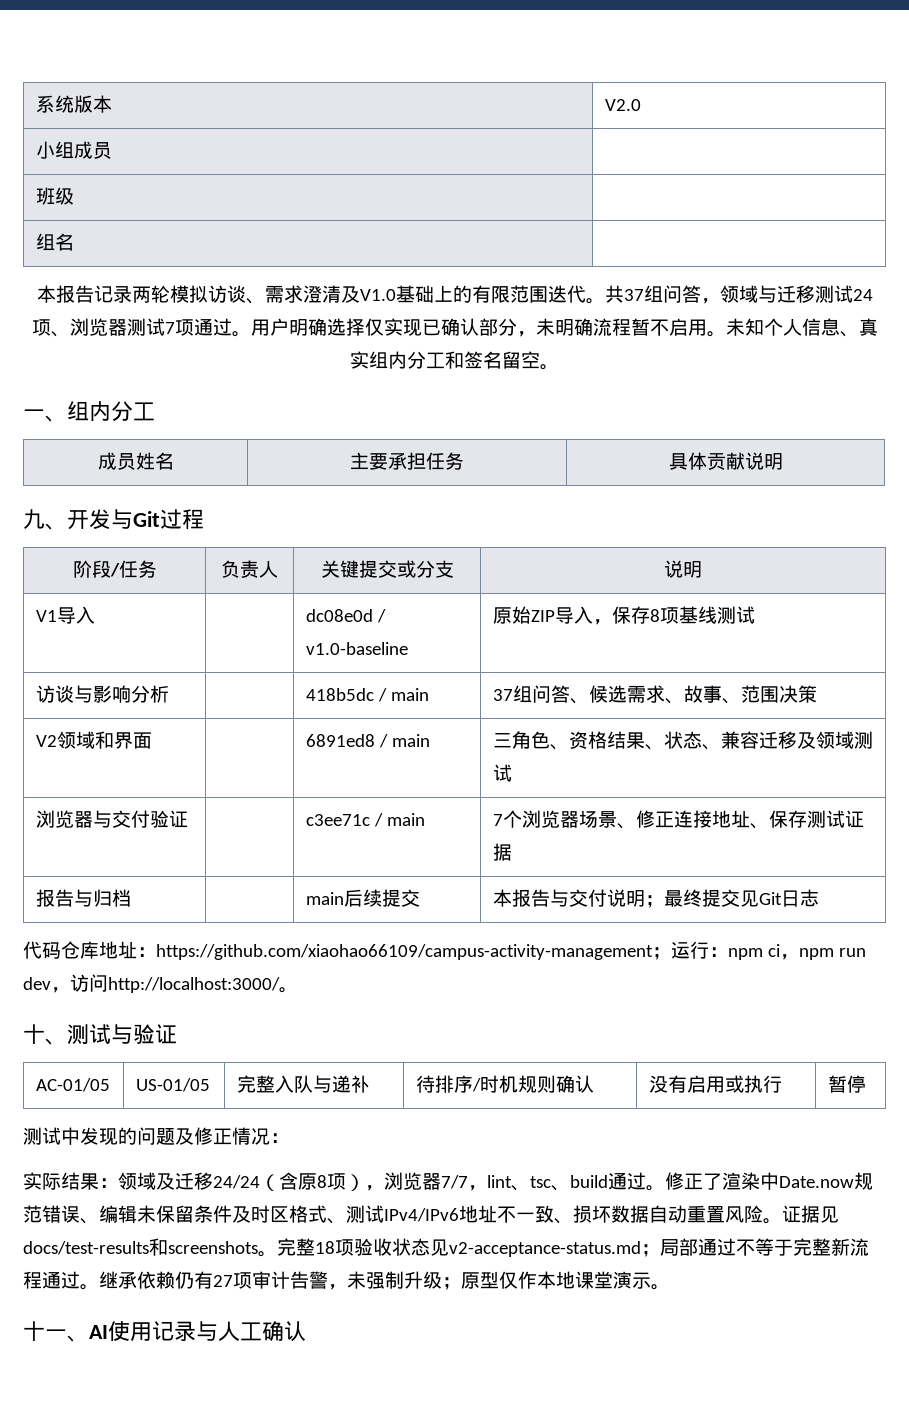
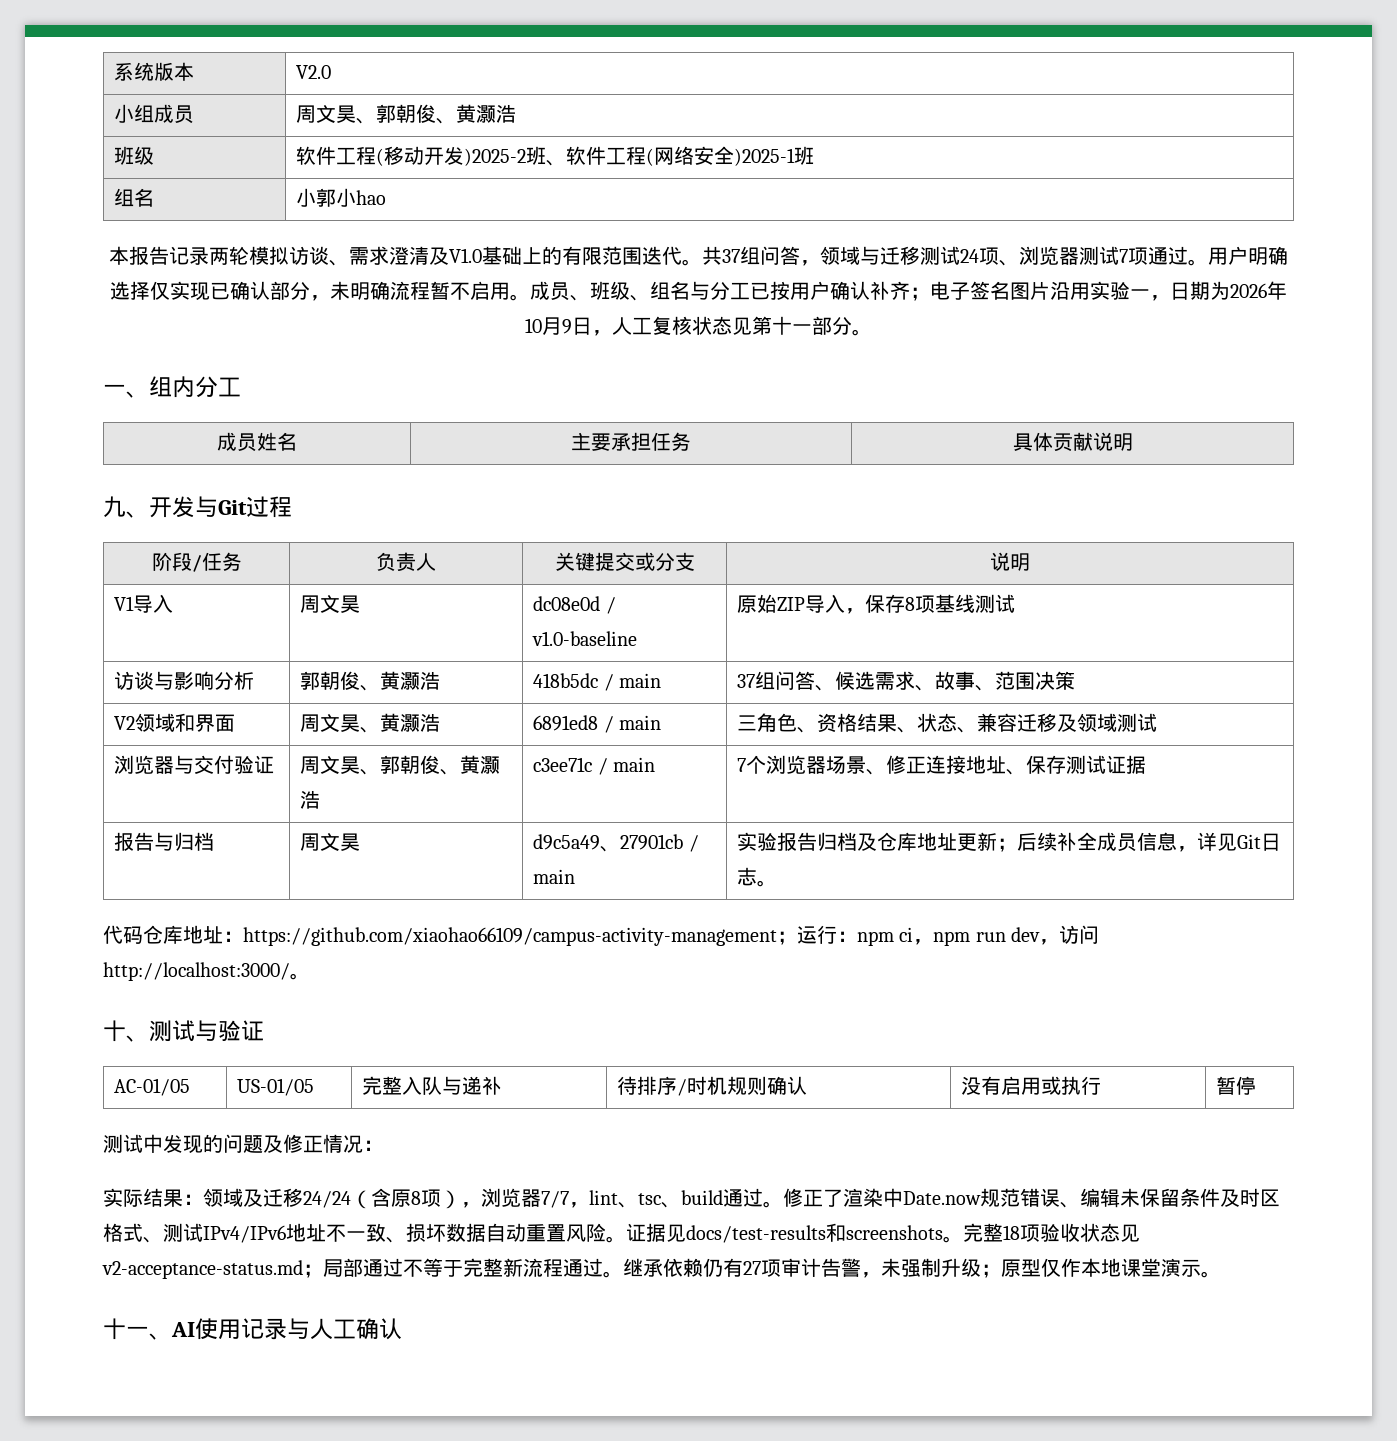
[35,187,74,205] // 班级 | -> [296,104,517,124] [114,146,155,165] [296,146,815,166] 周文昊、郭朝俊、黄灏浩 // 班级 | 软件工程(移动开发)2025-2班、软件工程(网络安全)2025-1班
(74, 242) none -> [296,188,387,207] 小郭小hao
[725,318,878,337] [350,351,540,369] 未知个人信息、真实组内分工和签名留空 -> [530,281,1287,301] [525,316,852,336] 成员、班级、组名与分工已按用户确认补齐；电子签名图片沿用实验一，日期为2026年10月9日，人工复核状态见第十一部分
(95, 615) none -> [300,594,361,613] 周文昊
(169, 694) none -> [300,671,441,691] 郭朝俊、黄灏浩
(152, 740) none -> [300,713,441,733] 周文昊、黄灏浩
(188, 819) none -> [300,755,501,775] [300,790,321,809] 周文昊、郭朝俊、黄灏浩
[305,889,420,907] [492,889,740,908] | main后续提交 | 本报告与交付说明；最终提交 -> [300,832,361,851] [533,834,699,852] [533,869,576,884] [737,832,1218,852] 周文昊 | d9c5a49、27901cb / main | 实验报告归档及仓库地址更新；后续补全成员信息，详
(819, 898) none -> [757,880,778,887] 。

